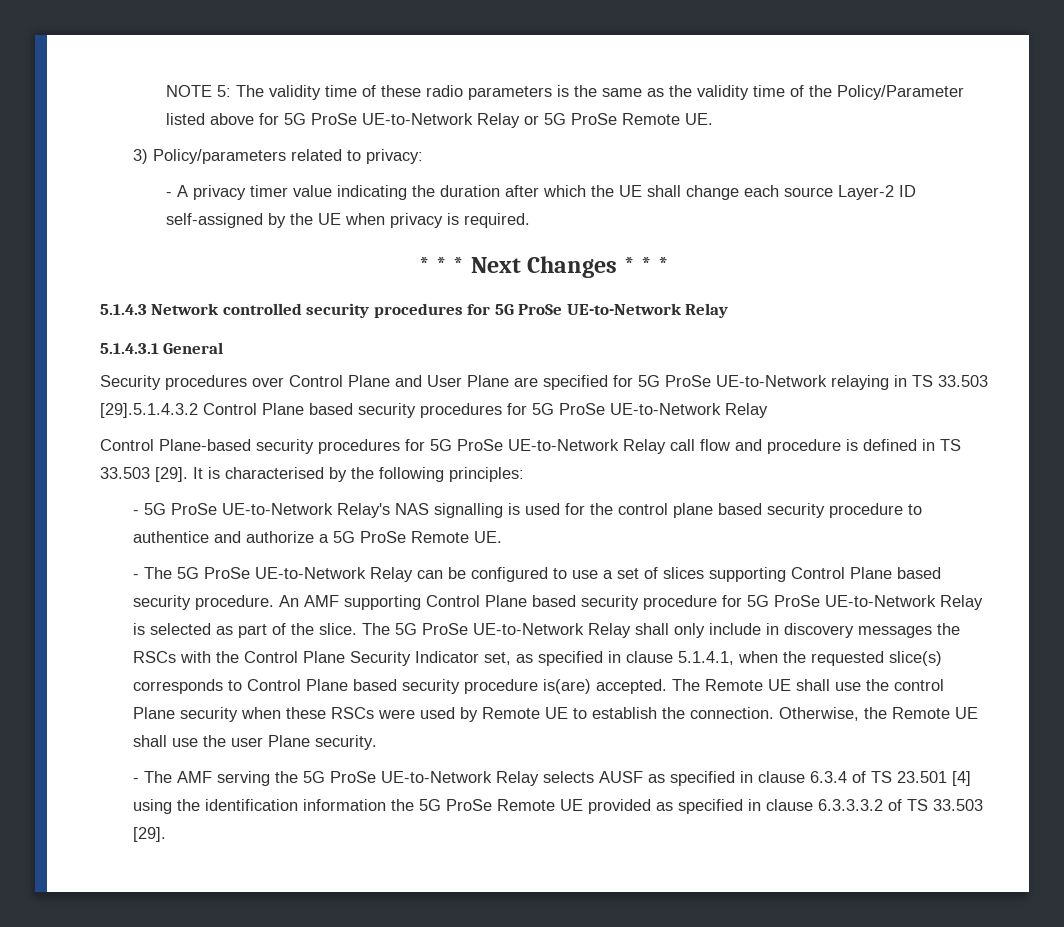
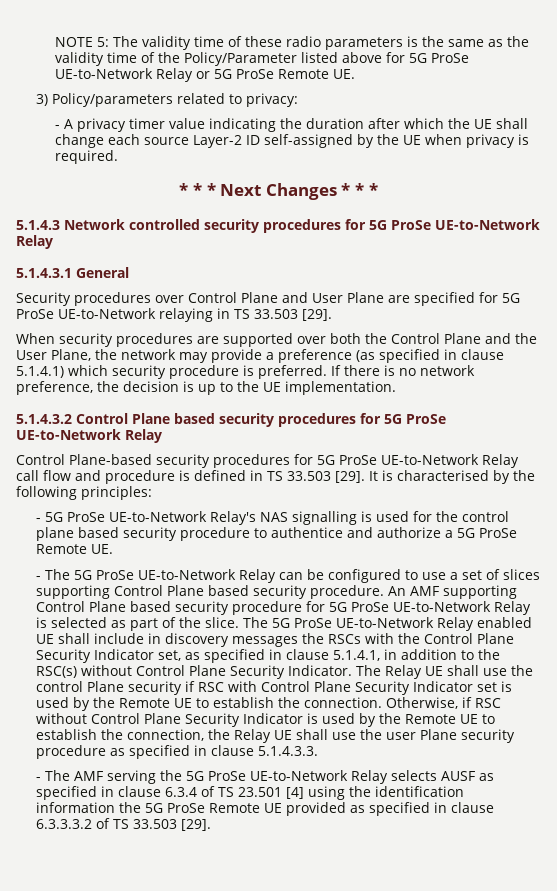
[100,403,198,418] [29].5.1.4.3.2 -> [302,309,332,321] [16,333,537,347] [16,349,504,363] [16,365,475,379] [16,381,396,395] [16,414,72,424] [29]. // When security procedures are supported over both the Control Plane and the User Plane, the network may provide a preference (as specified in clause 5.1.4.1) which security procedure is preferred. If there is no network preference, the decision is up to the UE implementation. // 5.1.4.3.2
[634,623,705,638] shall only -> [476,617,532,628] [35,633,90,644] enabled UE shall
[737,651,942,666] [132,679,763,694] when the requested slice(s) corresponds to Control Plane based security procedure is(are) accepted. The Remote -> [383,649,500,660] [35,665,422,679] in addition to the RSC(s) without Control Plane Security Indicator. The Relay
[240,707,478,722] when these RSCs were used by -> [184,681,512,695] [35,697,115,711] if RSC with Control Plane Security Indicator set is used by the
[863,707,950,719] the Remote -> [461,697,501,708] [35,713,495,727] [35,729,271,743] if RSC without Control Plane Security Indicator is used by the Remote UE to establish the connection, the Relay
[314,735,377,750] security. -> [460,729,515,743] [35,745,318,759] security procedure as specified in clause 5.1.4.3.3.

